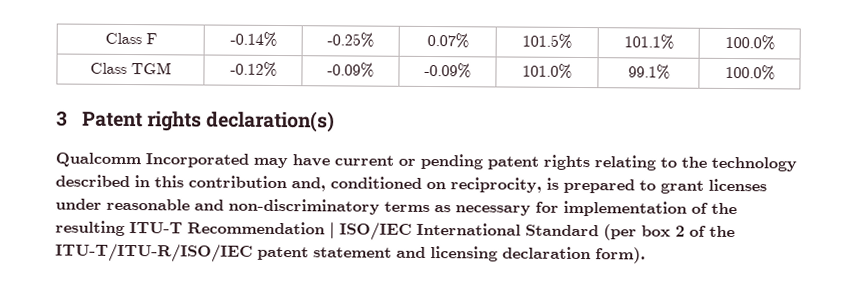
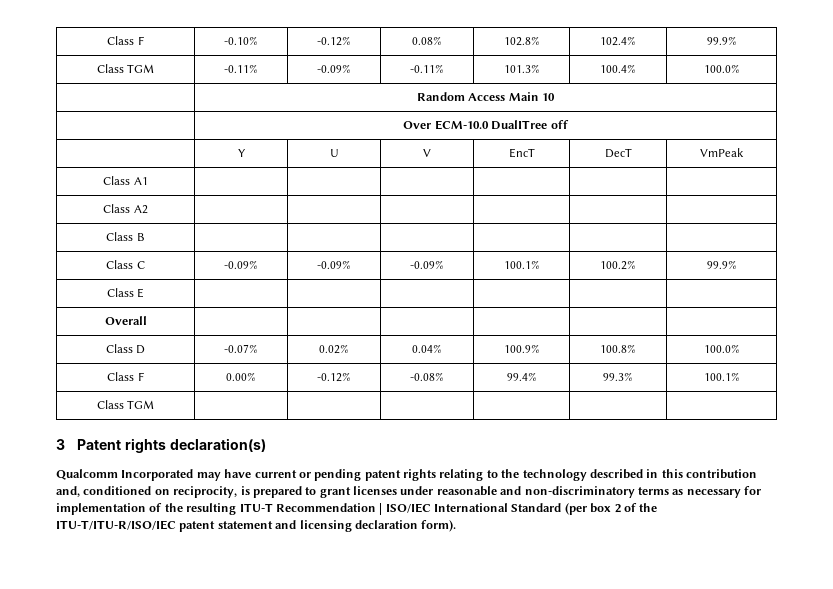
[104,32,157,45] [229,31,277,47] [327,32,374,48] [426,32,469,49] [522,33,572,49] [623,34,674,50] [724,34,775,51] [89,62,172,75] [229,61,277,77] [327,62,374,78] [424,62,471,79] [522,63,572,79] [627,64,670,80] [724,64,775,81] Class F | -0.14% | -0.25% | 0.07% | 101.5% | 101.1% | 100.0% // Class TGM | -0.12% | -0.09% | -0.09% | 101.0% | 99.1% | 100.0% -> [107,36,144,45] [224,36,258,45] [317,36,351,46] [412,36,442,45] [503,36,540,46] [600,36,636,46] [706,36,737,45] [96,64,155,73] [224,64,258,73] [317,64,351,73] [410,64,444,73] [503,64,540,73] [600,64,636,73] [703,64,740,73] [416,92,556,101] [403,120,569,130] [237,149,246,157] [329,149,339,157] [423,149,431,157] [508,148,535,158] [604,148,632,158] [700,148,744,157] [103,176,148,185] [103,204,148,214] [106,232,145,241] [106,260,145,269] [224,260,258,269] [317,260,351,269] [410,260,444,269] [503,260,540,269] [600,260,636,270] [706,260,737,269] [106,288,145,298] [104,316,147,325] [105,344,146,354] [224,344,258,353] [319,344,349,354] [412,344,442,353] [503,344,540,353] [600,344,636,353] [703,344,740,353] [107,372,144,381] [226,372,256,381] [317,372,351,382] [410,372,444,381] [506,372,537,381] [603,372,633,381] [703,372,740,381] [96,400,155,409] Class F | -0.10% | -0.12% | 0.08% | 102.8% | 102.4% | 99.9% // Class TGM | -0.11% | -0.09% | -0.11% | 101.3% | 100.4% | 100.0% // | Random Access Main 10 // | Over ECM-10.0 DualITree off // | Y | U | V | EncT | DecT | VmPeak // Class A1 | | | | | | // Class A2 | | | | | | // Class B | | | | | | // Class C | -0.09% | -0.09% | -0.09% | 100.1% | 100.2% | 99.9% // Class E | | | | | | // Overall | | | | | | // Class D | -0.07% | 0.02% | 0.04% | 100.9% | 100.8% | 100.0% // Class F | 0.00% | -0.12% | -0.08% | 99.4% | 99.3% | 100.1% // Class TGM | | | | | |

